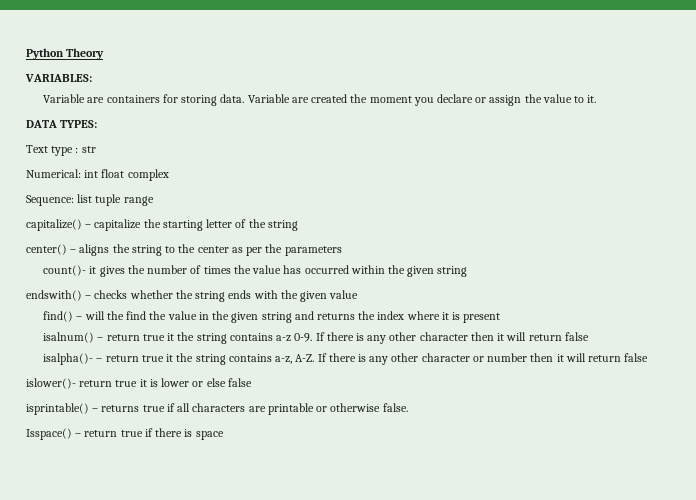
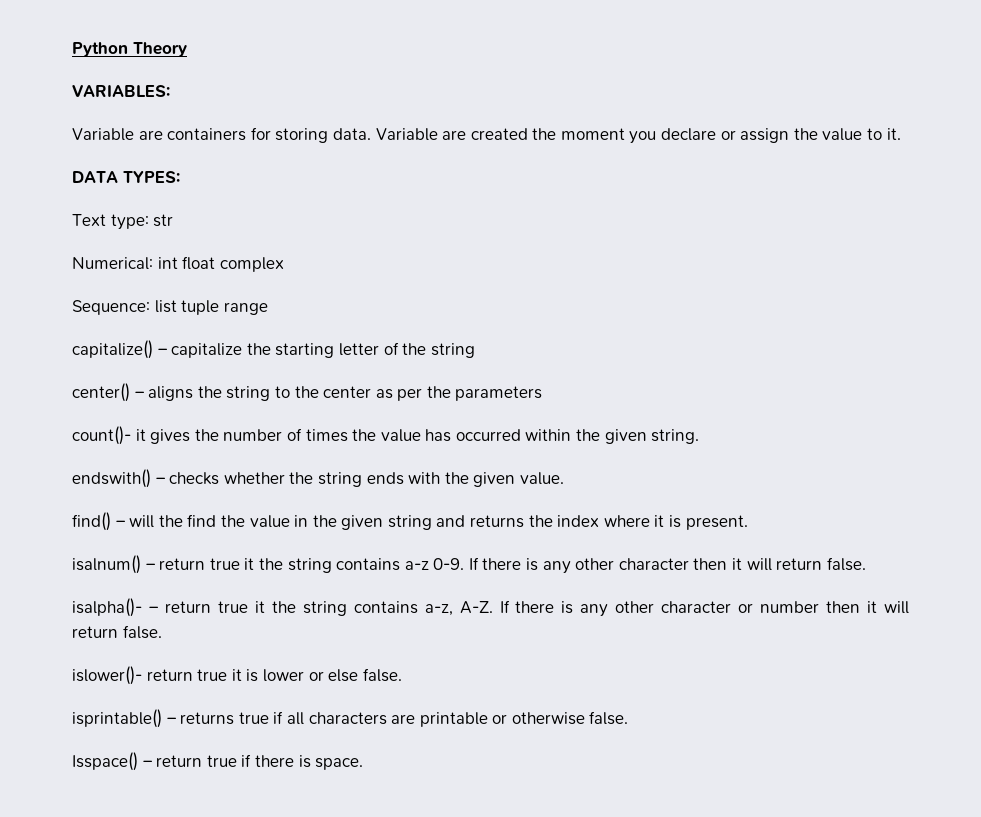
[51,146,79,156] type : -> [110,214,149,230] type:
[437,266,468,277] string -> [651,429,700,444] string.
[329,290,359,299] value -> [519,472,564,485] value.
[463,313,501,323] present -> [685,515,748,530] present.
[564,332,589,341] false -> [826,557,866,571] false.
[624,353,649,362] false -> [122,625,162,639] false.
[227,378,252,387] false -> [362,668,402,682] false.
[195,431,224,440] space -> [315,758,364,770] space.

